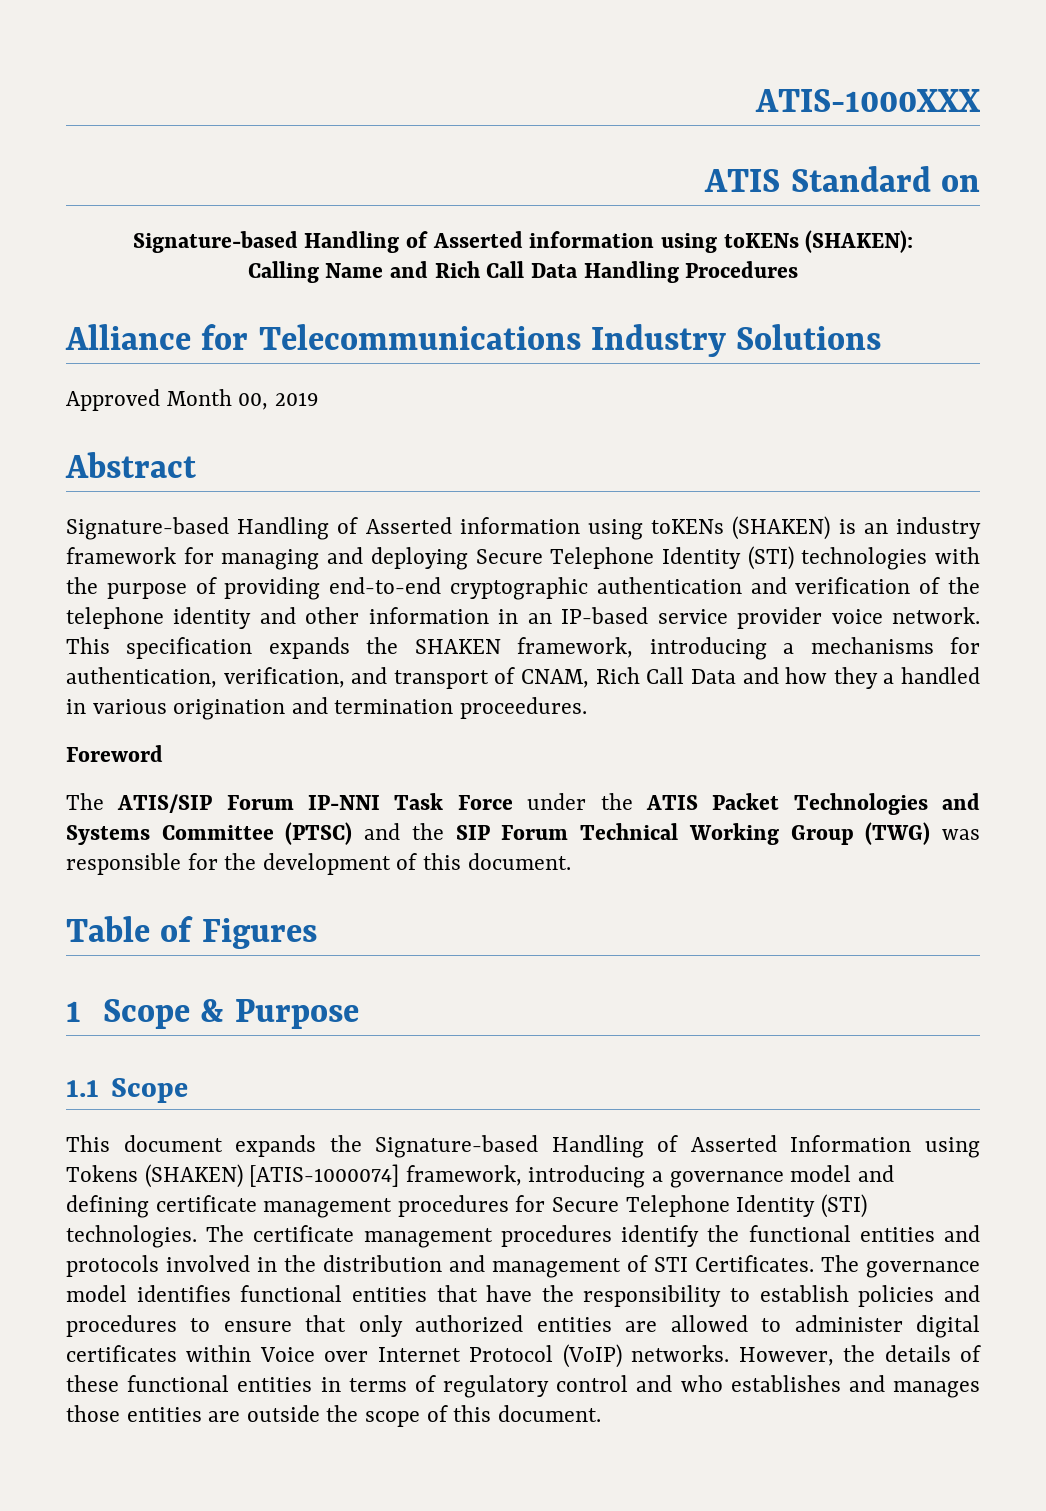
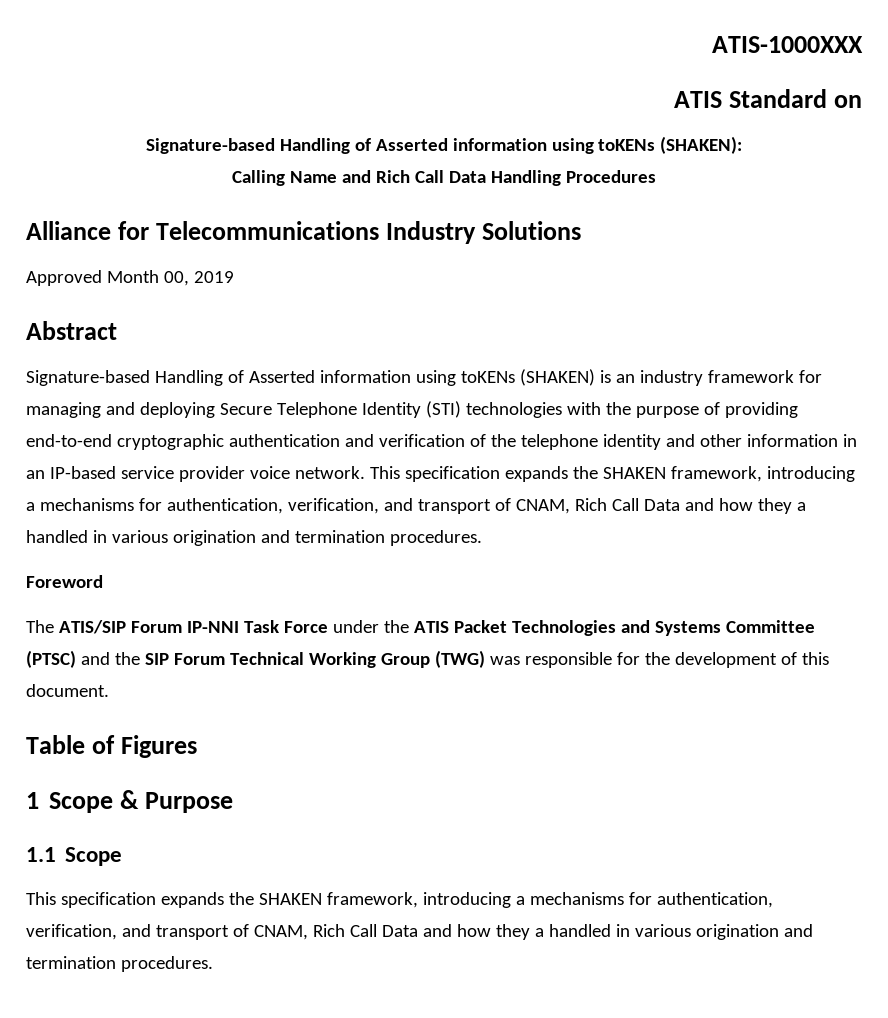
[460,697,588,719] proceedures. -> [389,530,482,546] procedures.
[123,1135,980,1158] [66,1164,894,1188] [66,1194,867,1218] [66,1225,980,1248] [66,1255,980,1278] [66,1285,980,1307] [66,1315,981,1338] [66,1344,982,1368] [66,1375,980,1398] [66,1405,601,1427] document expands the Signature-based Handling of Asserted Information using Tokens (SHAKEN) [ATIS-1000074] framework, introducing a governance model and defining certificate management procedures for Secure Telephone Identity (STI) technologies. The certificate management procedures identify the functional entities and protocols involved in the distribution and management of STI Certificates. The governance model identifies functional entities that have the responsibility to establish policies and procedures to ensure that only authorized entities are allowed to administer digital certificates within Voice over Internet Protocol (VoIP) networks. However, the details of these functional entities in terms of regulatory control and who establishes and manages those entities are outside the scope of this document. -> [60,892,773,908] [26,924,813,940] [26,956,213,972] specification expands the SHAKEN framework, introducing a mechanisms for authentication, verification, and transport of CNAM, Rich Call Data and how they a handled in various origination and termination procedures.

